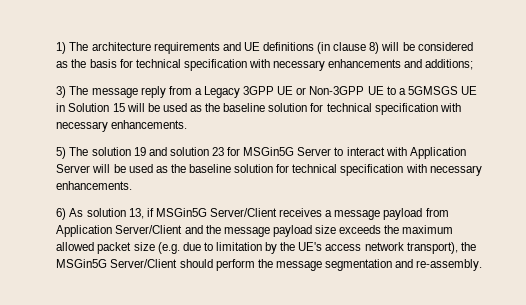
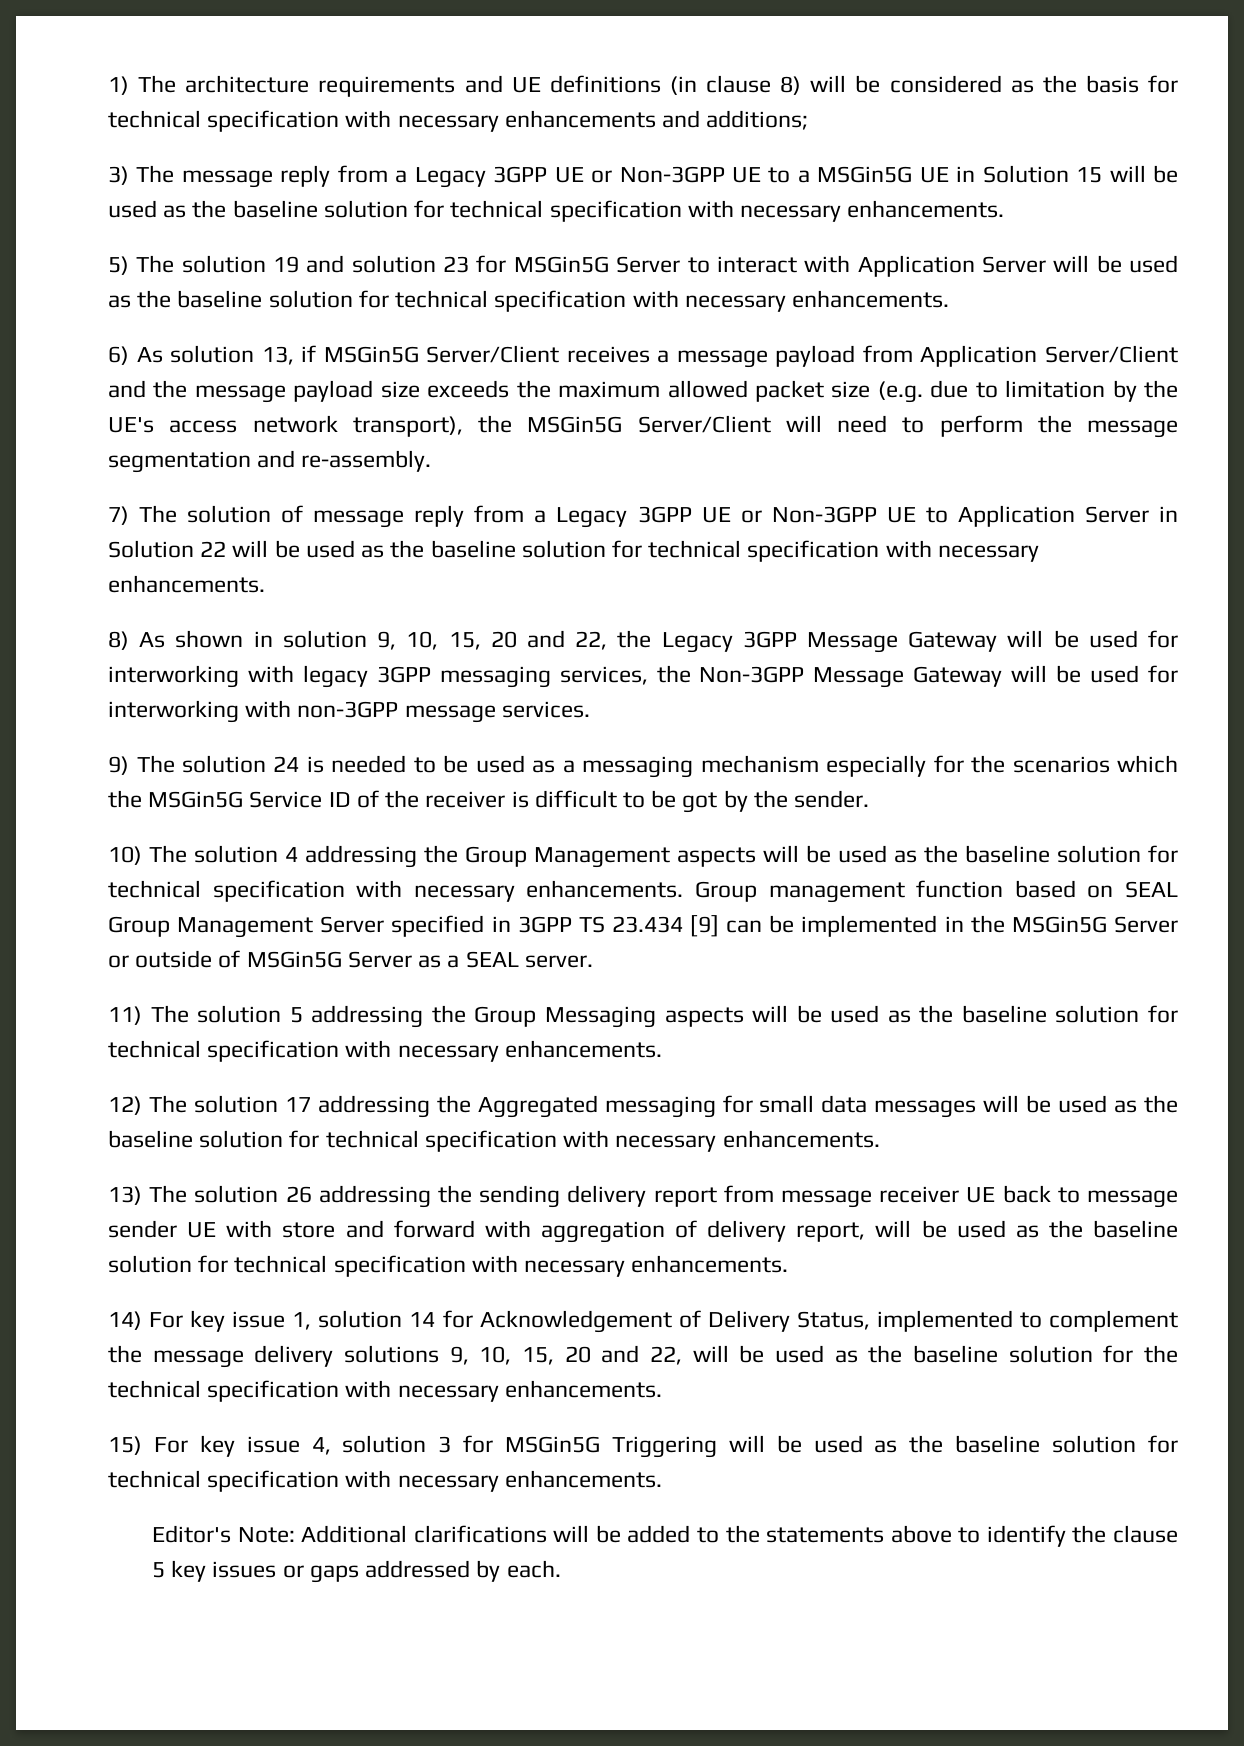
[407,86,458,95] 5GMSGS -> [817,166,913,183] MSGin5G
[179,259,213,268] should -> [785,415,925,433] will need to
(483, 265) none -> [108,505,1179,528] [108,540,1039,562] [108,575,266,593] [108,630,1178,653] [108,665,1178,688] [108,700,590,723] [108,755,1178,778] [108,790,869,813] [108,845,1178,868] [108,880,1178,903] [108,915,1179,938] [108,950,593,968] [108,1005,1178,1028] [108,1040,662,1062] [108,1095,1178,1118] [108,1130,880,1152] [108,1185,1179,1208] [108,1220,1178,1243] [108,1255,789,1277] [108,1310,1179,1333] [108,1345,1178,1368] [108,1380,662,1402] [108,1435,1178,1458] [108,1470,662,1492] [152,1525,1178,1547] [152,1560,561,1583] // 7) The solution of message reply from a Legacy 3GPP UE or Non-3GPP UE to Application Server in Solution 22 will be used as the baseline solution for technical specification with necessary enhancements. // 8) As shown in solution 9, 10, 15, 20 and 22, the Legacy 3GPP Message Gateway will be used for interworking with legacy 3GPP messaging services, the Non-3GPP Message Gateway will be used for interworking with non-3GPP message services. // 9) The solution 24 is needed to be used as a messaging mechanism especially for the scenarios which the MSGin5G Service ID of the receiver is difficult to be got by the sender. // 10) The solution 4 addressing the Group Management aspects will be used as the baseline solution for technical specification with necessary enhancements. Group management function based on SEAL Group Management Server specified in 3GPP TS 23.434 [9] can be implemented in the MSGin5G Server or outside of MSGin5G Server as a SEAL server. // 11) The solution 5 addressing the Group Messaging aspects will be used as the baseline solution for technical specification with necessary enhancements. // 12) The solution 17 addressing the Aggregated messaging for small data messages will be used as the baseline solution for technical specification with necessary enhancements. // 13) The solution 26 addressing the sending delivery report from message receiver UE back to message sender UE with store and forward with aggregation of delivery report, will be used as the baseline solution for technical specification with necessary enhancements. // 14) For key issue 1, solution 14 for Acknowledgement of Delivery Status, implemented to complement the message delivery solutions 9, 10, 15, 20 and 22, will be used as the baseline solution for the technical specification with necessary enhancements. // 15) For key issue 4, solution 3 for MSGin5G Triggering will be used as the baseline solution for technical specification with necessary enhancements. // Editor's Note: Additional clarifications will be added to the statements above to identify the clause 5 key issues or gaps addressed by each.

